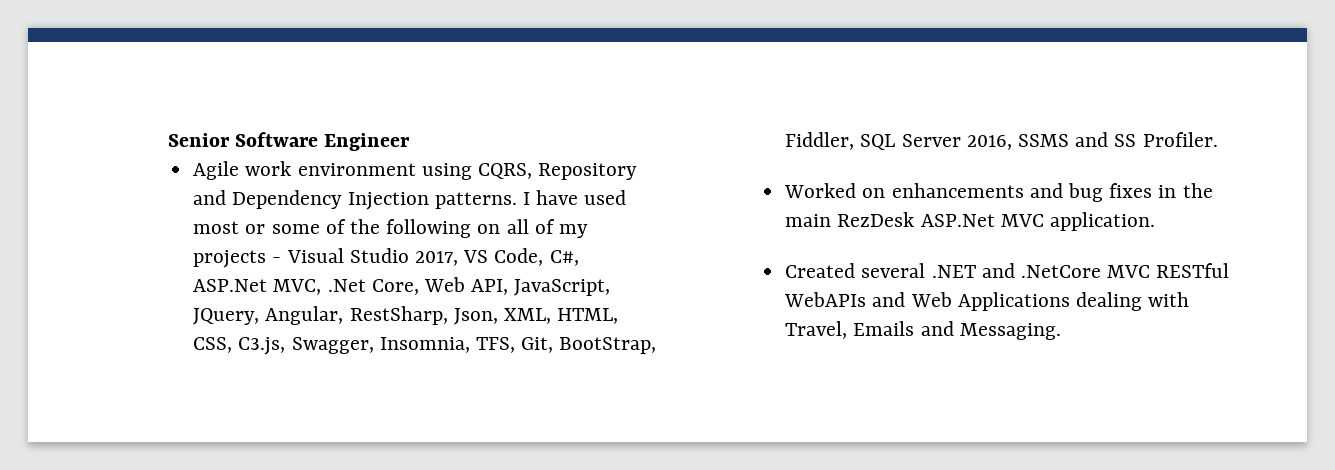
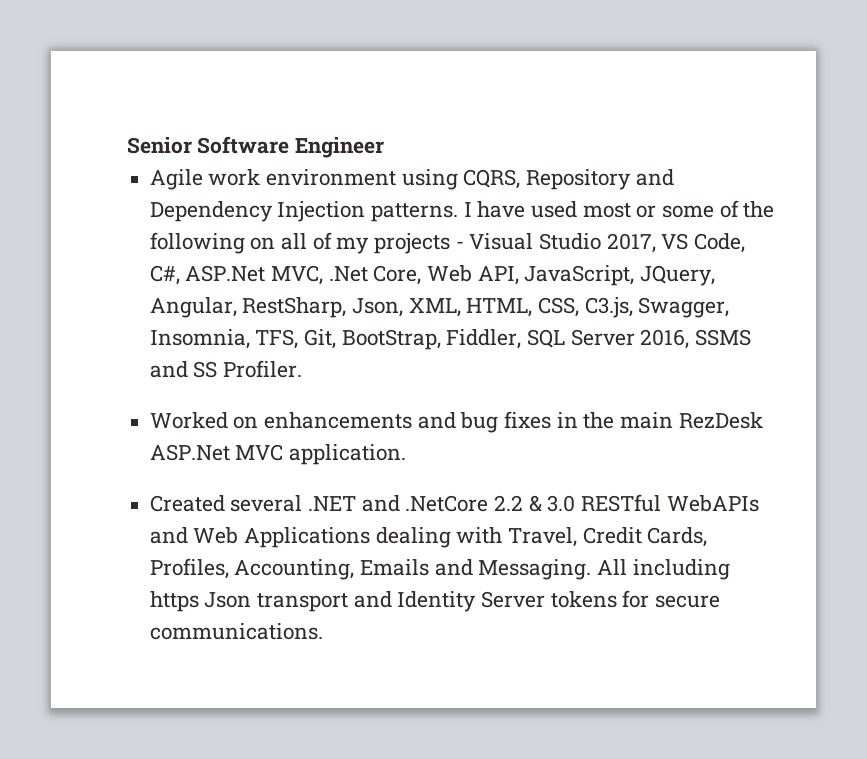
[1107,265,1151,278] MVC -> [494,495,576,512] 2.2 & 3.0
[853,321,1061,340] Emails and Messaging. -> [582,527,708,547] [149,558,730,580] [149,590,721,612] [149,623,323,640] Credit Cards, Profiles, Accounting, Emails and Messaging. All including https Json transport and Identity Server tokens for secure communications.

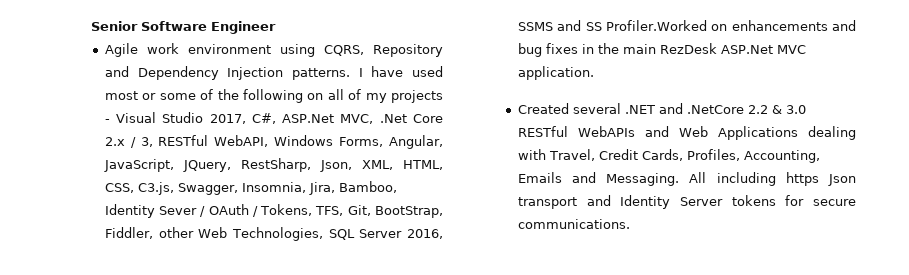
[661,233,746,253] VS Code, -> (246, 119) none
[373,265,519,285] Core, Web API, -> [413,114,443,123] [104,135,443,149] Core 2.x / 3, RESTful WebAPI, Windows Forms, Angular,
[149,297,237,318] Angular, -> (231, 166) none
(250, 339) none -> [308,181,397,195] [104,204,313,218] Jira, Bamboo, Identity Sever / OAuth / Tokens,
(522, 339) none -> [158,227,323,241] other Web Technologies,
[223,360,303,378] [149,412,228,429] Profiler. // Worked -> [605,20,707,31] Profiler.Worked

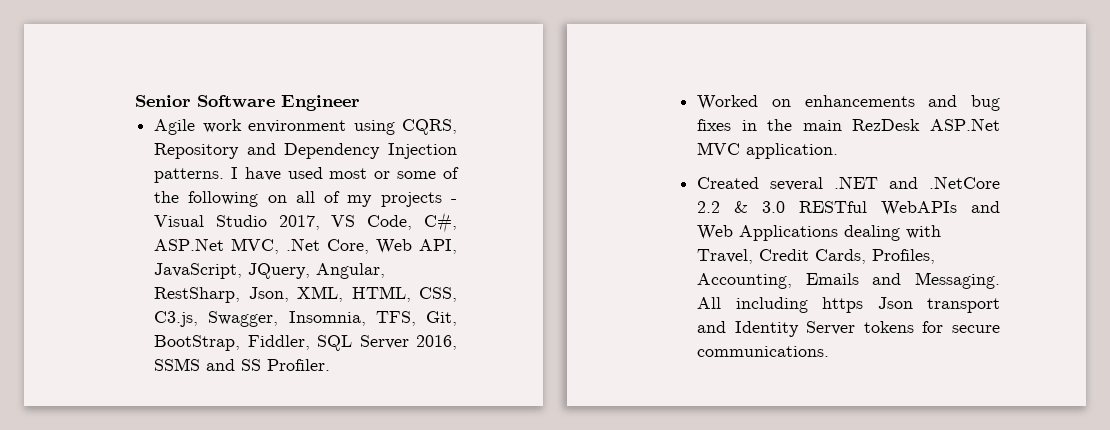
(246, 119) none -> [331,215,413,230] VS Code,
[413,114,443,123] [104,135,443,149] Core 2.x / 3, RESTful WebAPI, Windows Forms, Angular, -> [327,239,457,254] Core, Web API,
(231, 166) none -> [316,263,386,279] Angular,
[308,181,397,195] [104,204,313,218] Jira, Bamboo, Identity Sever / OAuth / Tokens, -> (366, 318) none
[158,227,323,241] other Web Technologies, -> (310, 342) none
[605,20,707,31] Profiler.Worked -> [267,359,331,371] [697,95,759,110] Profiler. // Worked

